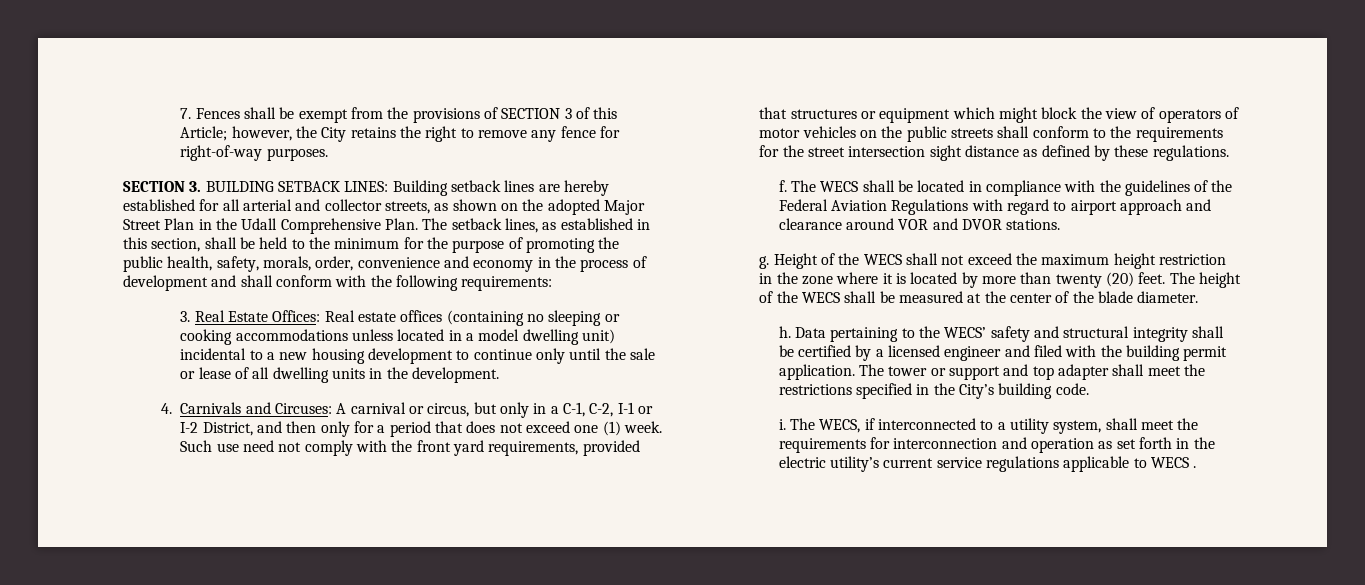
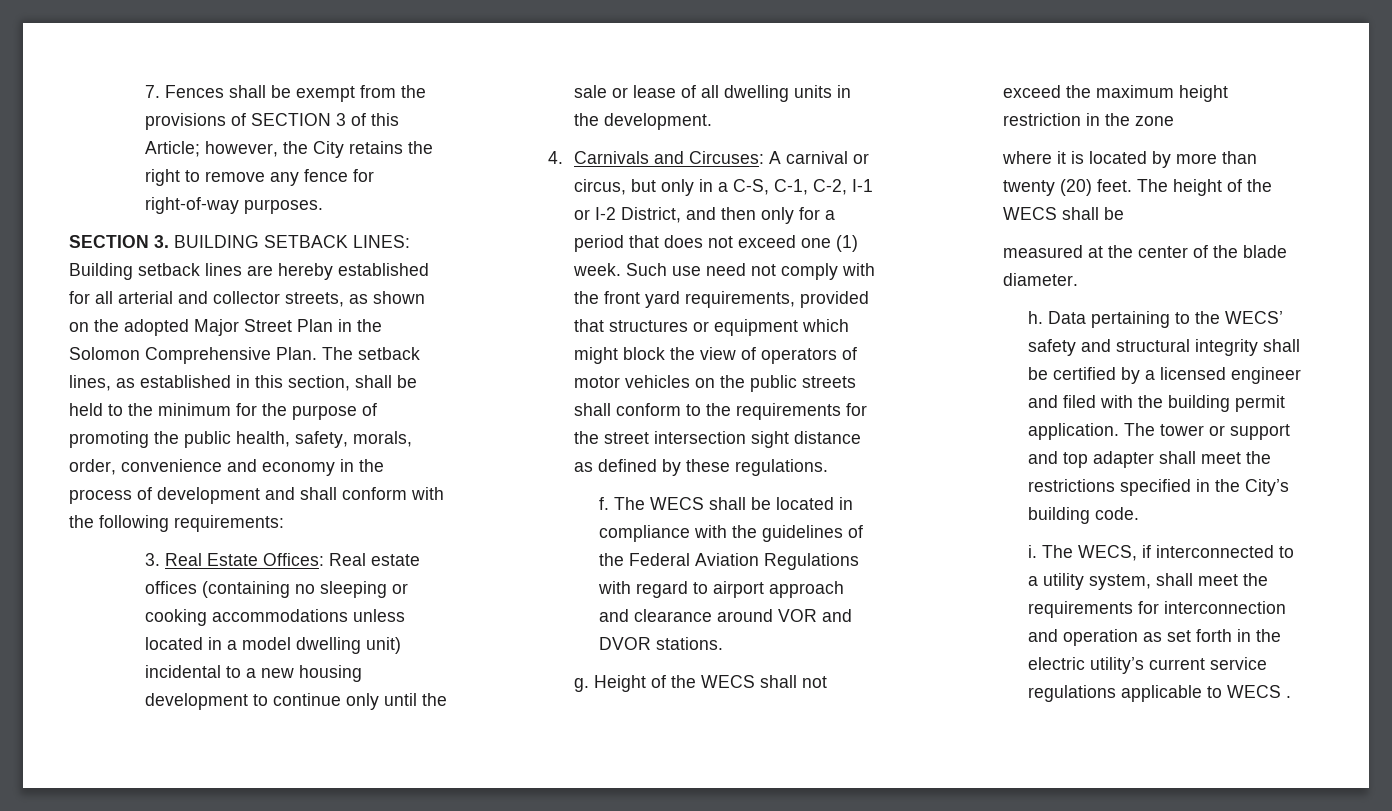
[241,218,278,230] Udall -> [69,347,140,360] Solomon
(559, 410) none -> [732,179,769,195] C-S,
(834, 280) none -> (1174, 121) //
(895, 297) none -> (1124, 213) //

